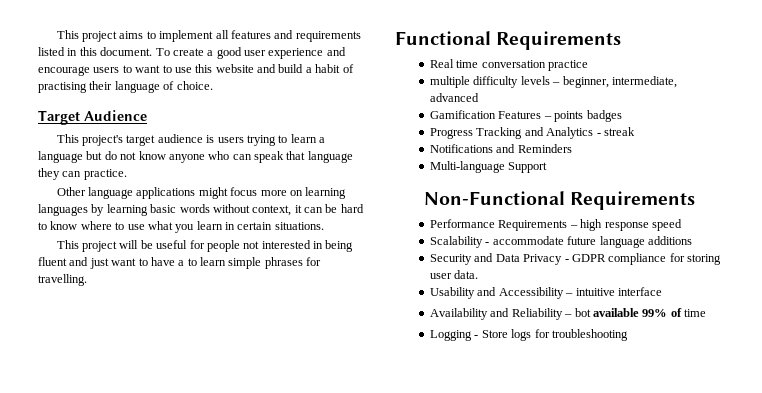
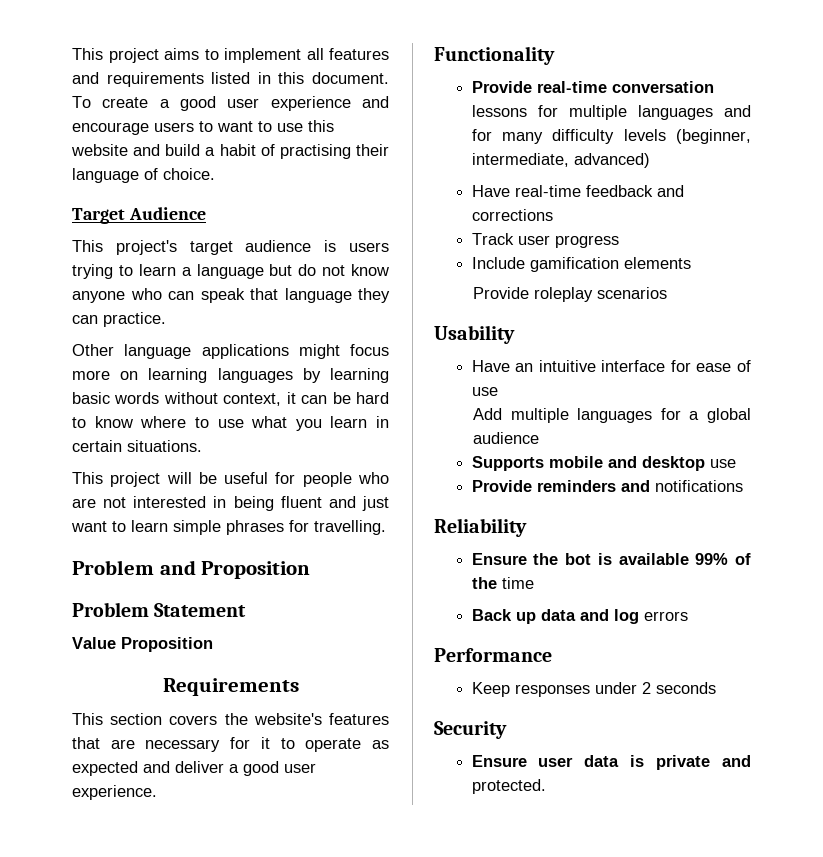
(240, 246) none -> [357,472,389,484] [72,498,96,508] who are
[150,257,197,266] have a to -> (126, 526) none
[395,31,622,50] [430,59,589,71] [430,76,677,88] [430,93,480,102] [430,110,622,122] [430,127,635,139] [430,144,572,153] [430,161,548,173] [423,191,696,210] [430,219,682,231] [430,236,692,248] [430,253,722,265] [430,270,479,279] [430,287,662,299] [430,308,591,320] Functional Requirements // Real time conversation practice // multiple difficulty levels – beginner, intermediate, advanced // Gamification Features – points badges // Progress Tracking and Analytics - streak // Notifications and Reminders // Multi-language Support // Non-Functional Requirements // Performance Requirements – high response speed // Scalability - accommodate future language additions // Security and Data Privacy - GDPR compliance for storing user data. // Usability and Accessibility – intuitive interface // Availability and Reliability – bot -> [72,560,311,579] [72,602,247,617] [72,637,213,652] [162,678,299,696] [72,713,389,725] [72,737,390,752] [72,761,316,776] [72,785,157,800] [434,46,555,65] [471,81,714,93] [471,105,751,120] [471,129,751,144] [471,153,650,168] [471,185,684,197] [471,209,553,221] [471,233,619,248] [471,257,691,272] [472,287,667,302] [434,325,515,344] [471,360,751,372] [471,387,498,396] [472,408,751,423] [472,432,539,444] [471,456,736,471] [471,480,743,492] [434,518,527,537] [471,553,612,565] Problem and Proposition // Problem Statement // Value Proposition // Requirements // This section covers the website's features that are necessary for it to operate as expected and deliver a good user experience. // Functionality // Provide real-time conversation lessons for multiple languages and for many difficulty levels (beginner, intermediate, advanced) // Have real-time feedback and corrections // Track user progress // Include gamification elements // Provide roleplay scenarios // Usability // Have an intuitive interface for ease of use // Add multiple languages for a global audience // Supports mobile and desktop use // Provide reminders and notifications // Reliability // Ensure the bot is
(682, 312) none -> [471,577,497,589] the
[430,329,628,341] Logging - Store logs for troubleshooting -> [471,609,688,624] [434,648,552,662] [471,682,716,697] [434,721,507,739] [471,755,751,770] [471,779,546,794] Back up data and log errors // Performance // Keep responses under 2 seconds // Security // Ensure user data is private and protected.

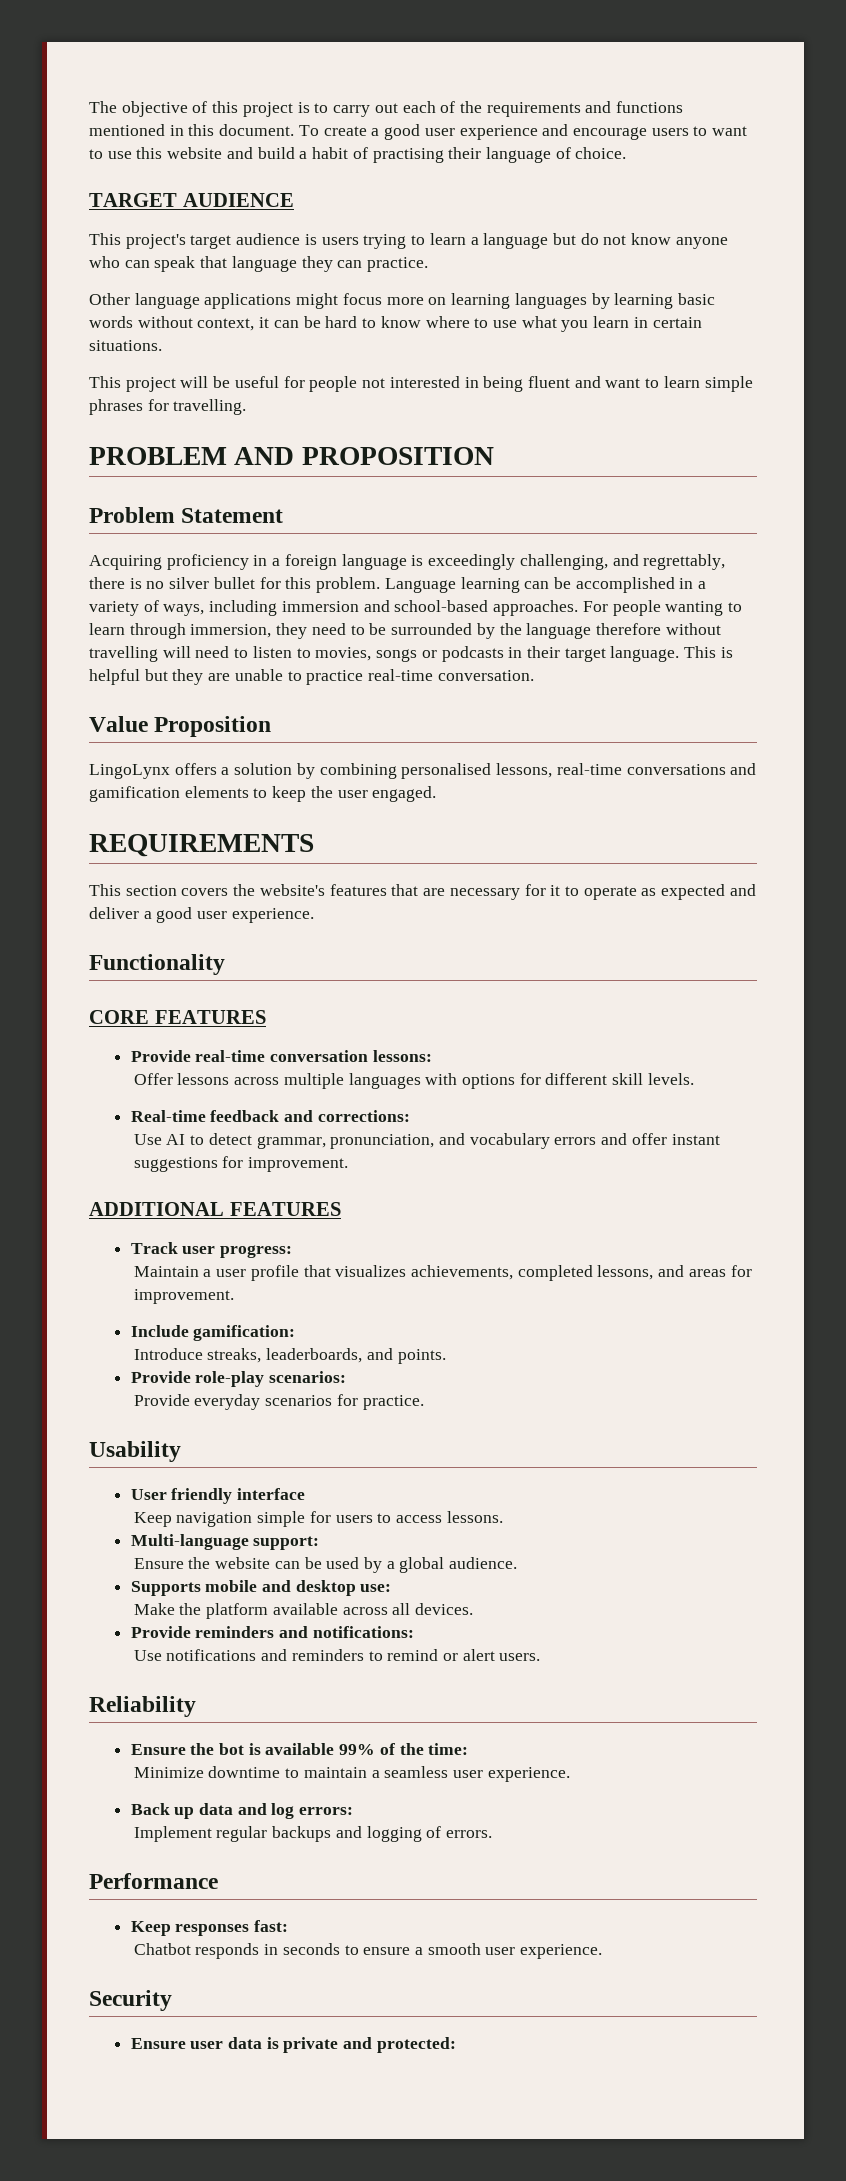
[72,48,389,63] [72,72,251,87] This project aims to implement all features and requirements listed -> [89,101,684,117] [89,124,165,136] The objective of this project is to carry out each of the requirements and functions mentioned
[72,207,206,224] Target Audience -> [89,193,294,207] TARGET AUDIENCE
[357,472,389,484] [72,498,96,508] who are -> (358, 384) none
[362,496,389,511] just -> (601, 382) none
[72,560,311,579] Problem and Proposition -> [89,447,494,465] PROBLEM AND PROPOSITION
[72,637,213,652] [162,678,299,696] Value Proposition // Requirements -> [89,554,726,570] [89,577,707,593] [89,600,742,616] [89,623,721,639] [89,646,733,662] [89,669,534,685] [89,716,272,737] [89,763,757,779] [89,786,437,802] [89,834,314,857] Acquiring proficiency in a foreign language is exceedingly challenging, and regrettably, there is no silver bullet for this problem. Language learning can be accomplished in a variety of ways, including immersion and school-based approaches. For people wanting to learn through immersion, they need to be surrounded by the language therefore without travelling will need to listen to movies, songs or podcasts in their target language. This is helpful but they are unable to practice real-time conversation. // Value Proposition // LingoLynx offers a solution by combining personalised lessons, real-time conversations and gamification elements to keep the user engaged. // REQUIREMENTS
(555, 55) none -> [89,1010,266,1024] // CORE FEATURES
[471,105,751,120] [471,129,751,144] [471,153,650,168] [471,185,684,197] [471,209,553,221] [471,233,619,248] [471,257,691,272] [472,287,593,302] lessons for multiple languages and for many difficulty levels (beginner, intermediate, advanced) // Have real-time feedback and corrections // Track user progress // Include gamification elements // Provide roleplay -> [372,1050,432,1062] [133,1073,694,1089] [130,1110,410,1122] [133,1133,720,1149] [133,1156,349,1172] [89,1202,341,1216] [130,1242,293,1258] [133,1265,752,1281] [133,1289,234,1304] [130,1325,296,1341] [133,1348,446,1364] [130,1371,347,1387] [133,1394,261,1410] lessons: // Offer lessons across multiple languages with options for different skill levels. // Real-time feedback and corrections: // Use AI to detect grammar, pronunciation, and vocabulary errors and offer instant suggestions for improvement. // ADDITIONAL FEATURES // Track user progress: // Maintain a user profile that visualizes achievements, completed lessons, and areas for improvement. // Include gamification: // Introduce streaks, leaderboards, and points. // Provide role-play scenarios: // Provide everyday
(667, 293) none -> [336,1394,424,1410] for practice.
[471,360,751,372] [471,387,498,396] [472,408,681,423] Have an intuitive interface for ease of use // Add multiple languages for -> [130,1488,306,1504] [133,1511,503,1527] [130,1534,320,1550] [133,1557,383,1573] User friendly interface // Keep navigation simple for users to access lessons. // Multi-language support: // Ensure the website can be used by
[472,432,539,444] audience -> [449,1557,518,1569] audience.
[709,459,736,468] use -> [360,1584,392,1592] [133,1603,474,1619] use: // Make the platform available across all devices.
(650, 486) none -> [312,1626,414,1638] [133,1650,162,1661] notifications: // Use
(743, 486) none -> [261,1649,541,1661] and reminders to remind or alert users.
[501,577,534,589] time -> [428,1743,469,1755] [133,1766,570,1782] time: // Minimize downtime to maintain a seamless user experience.
[643,611,688,621] [434,648,552,662] [471,682,716,697] errors // Performance // Keep responses under 2 seconds -> [299,1807,354,1815] [133,1826,493,1842] [89,1873,218,1889] [130,1920,289,1936] [133,1943,603,1959] errors: // Implement regular backups and logging of errors. // Performance // Keep responses fast: // Chatbot responds in seconds to ensure a smooth user experience.
[471,779,546,794] protected. -> [376,2037,456,2053] protected:

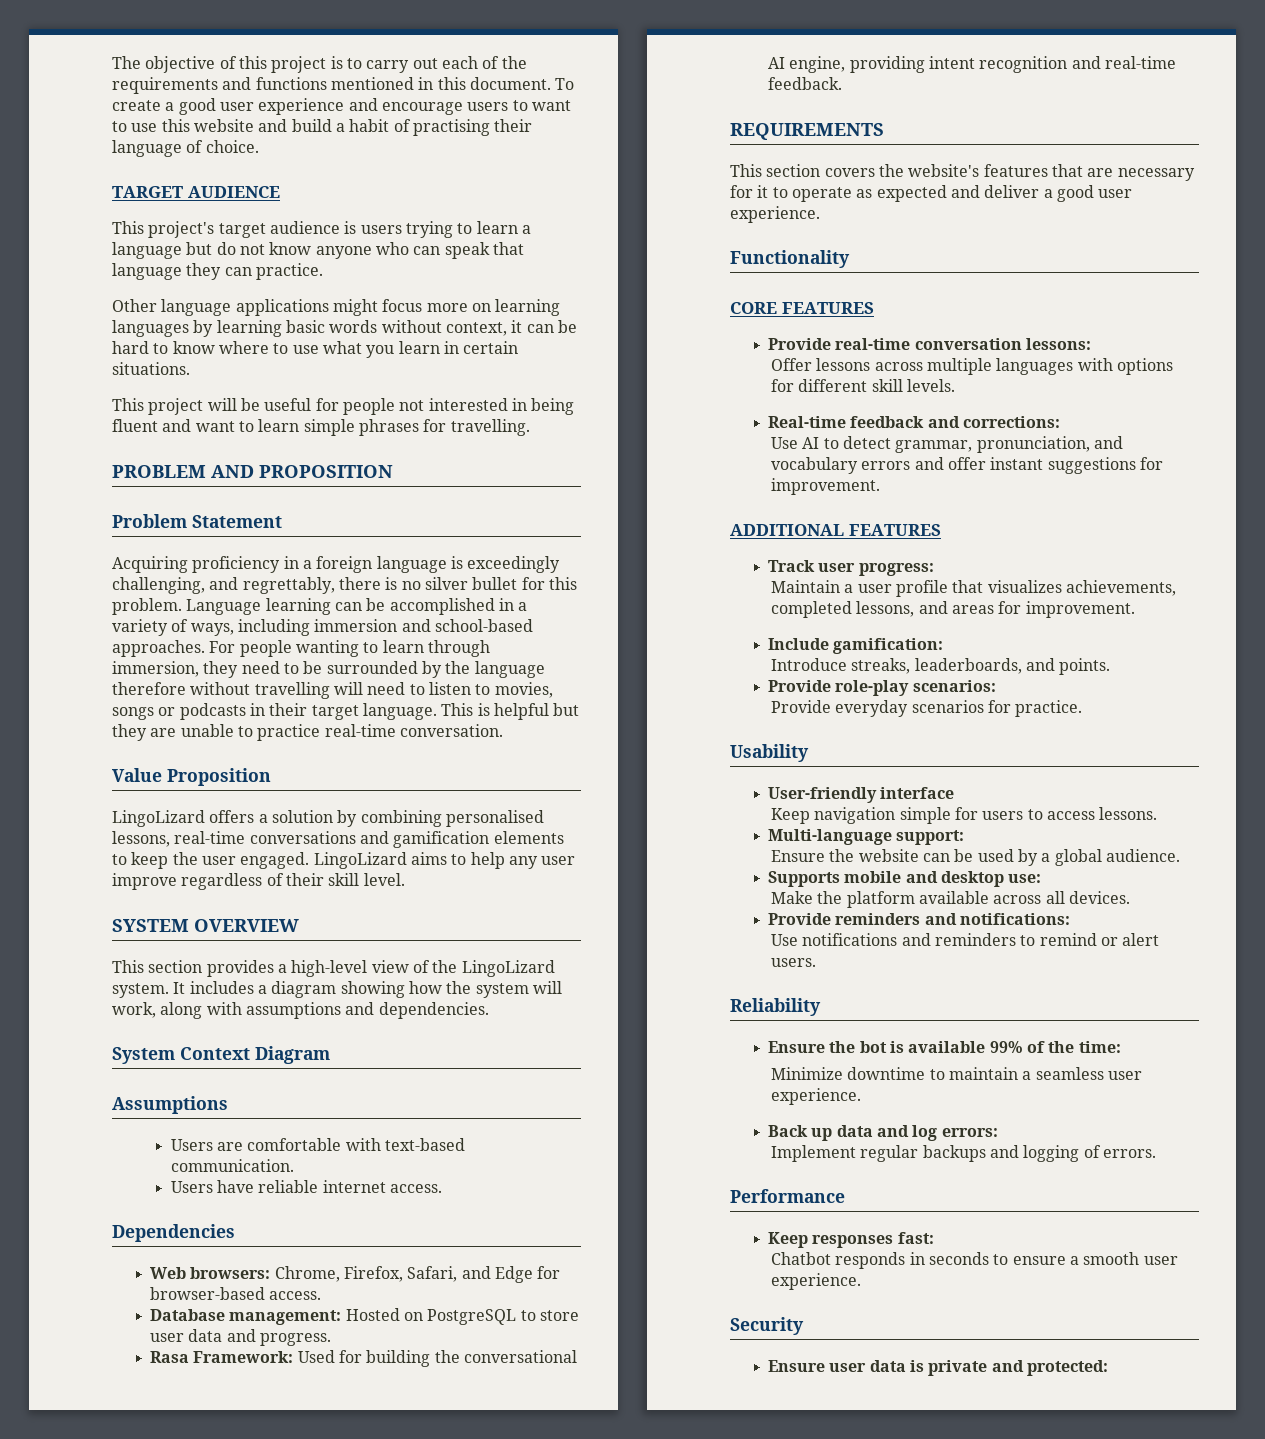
[89,764,170,779] LingoLynx -> [112,810,205,827] LingoLizard
(437, 794) none -> [313,852,576,869] [112,873,405,890] [112,919,299,932] [112,960,555,977] [112,981,562,998] [112,1002,489,1019] [112,1046,330,1064] [112,1096,228,1114] [170,1138,465,1151] [170,1159,294,1172] [170,1180,442,1193] [112,1224,235,1242] [150,1266,561,1283] [150,1287,322,1300] [150,1308,580,1325] [150,1329,332,1346] [150,1350,578,1367] [768,56,1177,73] [768,77,843,90] LingoLizard aims to help any user improve regardless of their skill level. // SYSTEM OVERVIEW // This section provides a high-level view of the LingoLizard system. It includes a diagram showing how the system will work, along with assumptions and dependencies. // System Context Diagram // Assumptions // Users are comfortable with text-based communication. // Users have reliable internet access. // Dependencies // Web browsers: Chrome, Firefox, Safari, and Edge for browser-based access. // Database management: Hosted on PostgreSQL to store user data and progress. // Rasa Framework: Used for building the conversational AI engine, providing intent recognition and real-time feedback.
[130,1488,233,1504] User friendly -> [768,787,878,803] User-friendly

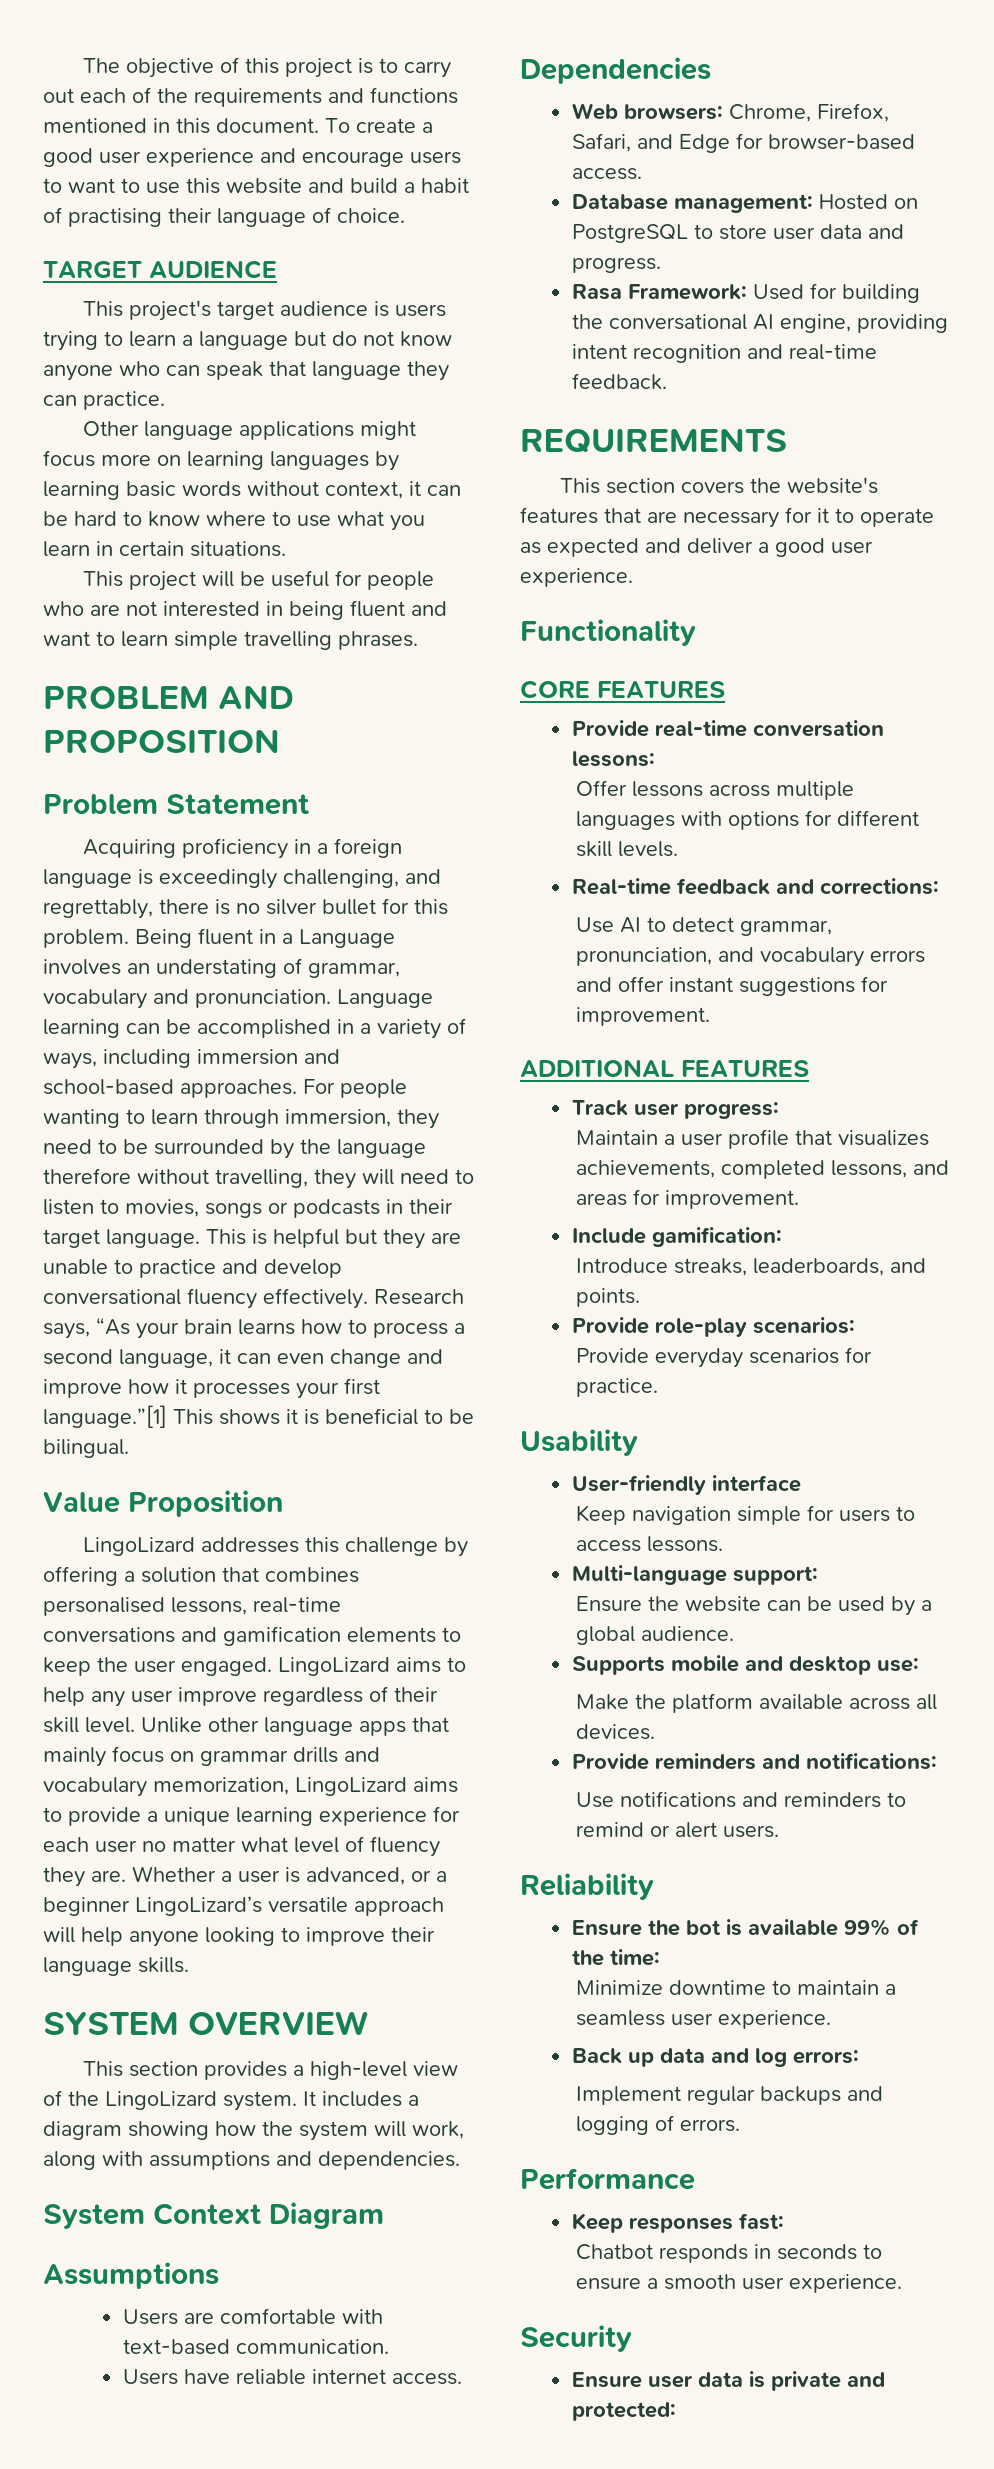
(395, 406) none -> [43,601,120,616] who are
[358,419,530,436] phrases for travelling. -> [244,631,418,650] travelling phrases.
(182, 606) none -> [135,928,395,948] [43,958,400,978] [43,989,331,1009] Being fluent in a Language involves an understating of grammar, vocabulary and pronunciation.
[254,682,330,699] travelling -> [215,1169,356,1189] travelling, they
[324,724,503,737] [112,768,271,786] [112,810,442,827] real-time conversation. // Value Proposition // LingoLizard offers a solution by combining -> [222,1259,342,1278] [43,1288,464,1309] [43,1317,465,1339] [43,1349,443,1368] [43,1378,380,1399] [43,1405,474,1428] [43,1439,129,1458] [43,1490,283,1517] [83,1537,469,1557] [43,1566,359,1586] and develop conversational fluency effectively. Research says, “As your brain learns how to process a second language, it can even change and improve how it processes your first language.”[1] This shows it is beneficial to be bilingual. // Value Proposition // LingoLizard addresses this challenge by offering a solution that combines
(405, 879) none -> [141,1717,449,1736] [43,1746,380,1767] [43,1777,458,1797] [43,1806,460,1826] [43,1836,440,1857] [43,1866,447,1887] [43,1896,444,1916] [43,1927,435,1947] [43,1957,189,1976] Unlike other language apps that mainly focus on grammar drills and vocabulary memorization, LingoLizard aims to provide a unique learning experience for each user no matter what level of fluency they are. Whether a user is advanced, or a beginner LingoLizard’s versatile approach will help anyone looking to improve their language skills.

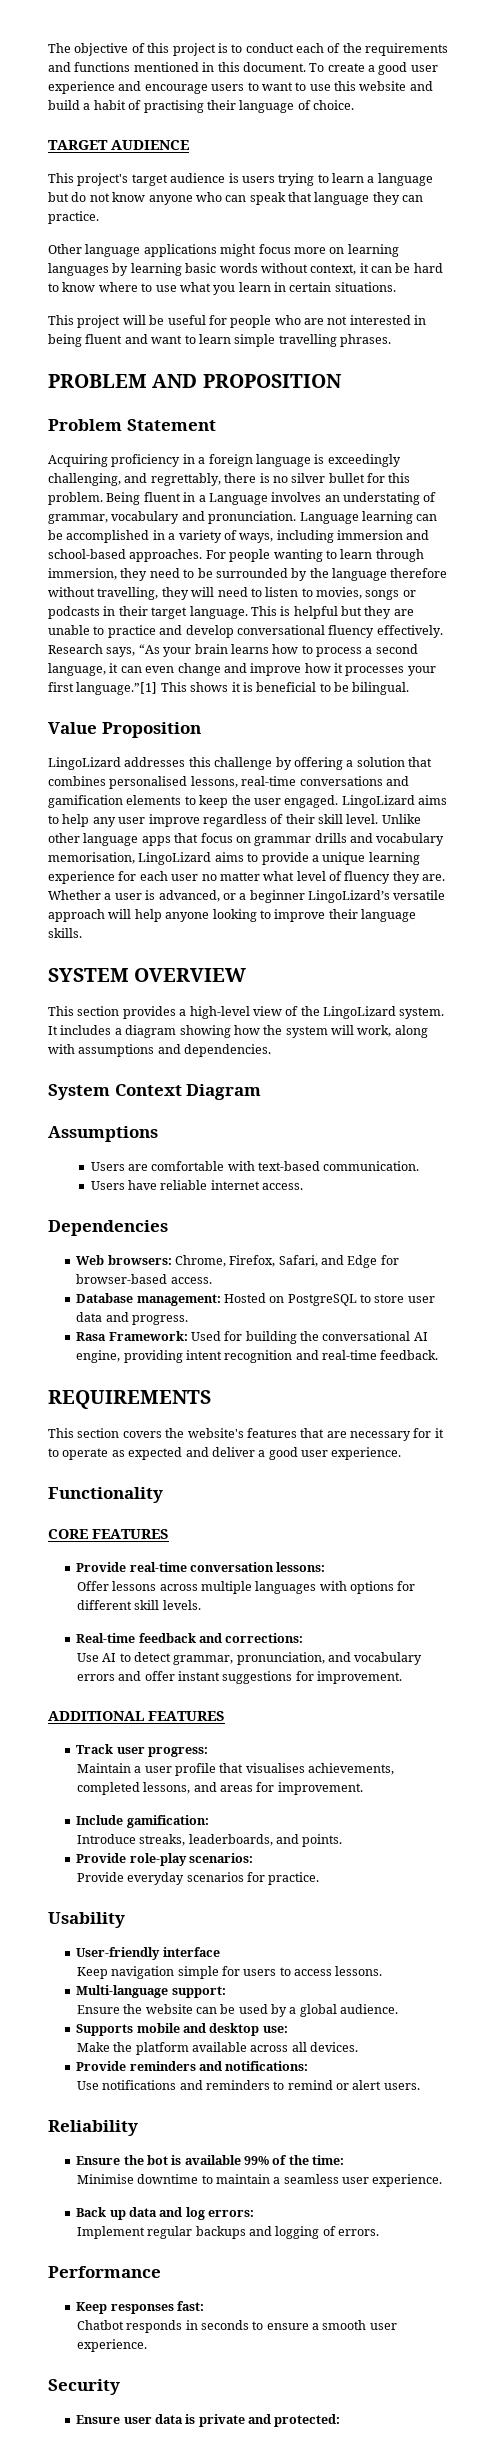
[404,61,452,78] [43,88,74,103] carry out -> [245,43,294,53] conduct
[43,1747,106,1767] mainly -> (199, 838) none
[153,1777,289,1795] memorization, -> [48,852,135,864] memorisation,
[837,1130,929,1146] visualizes -> [245,1763,305,1773] visualises
[575,1980,663,1995] Minimize -> [76,2174,134,2184] Minimise

